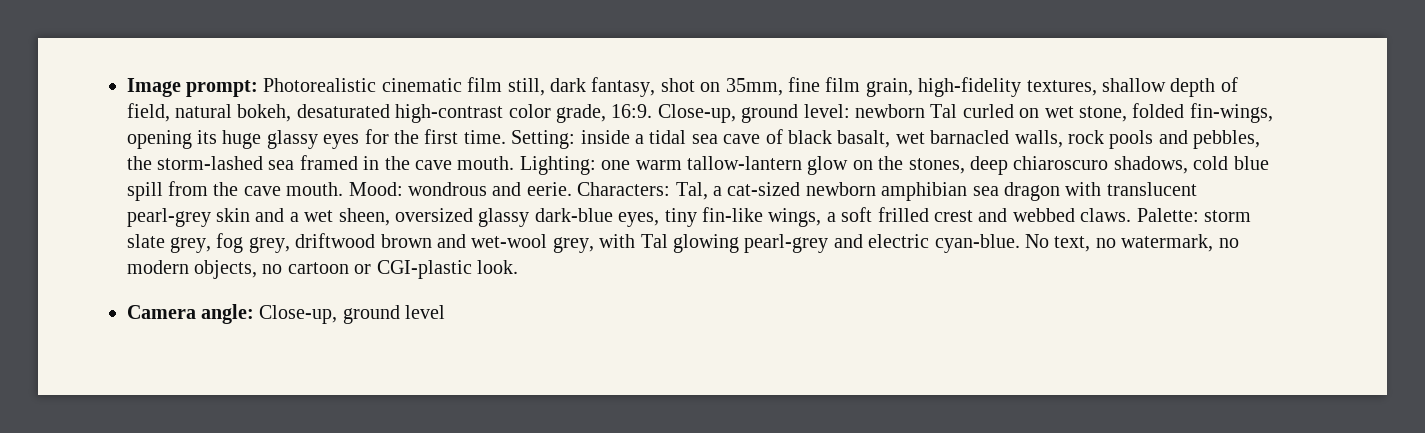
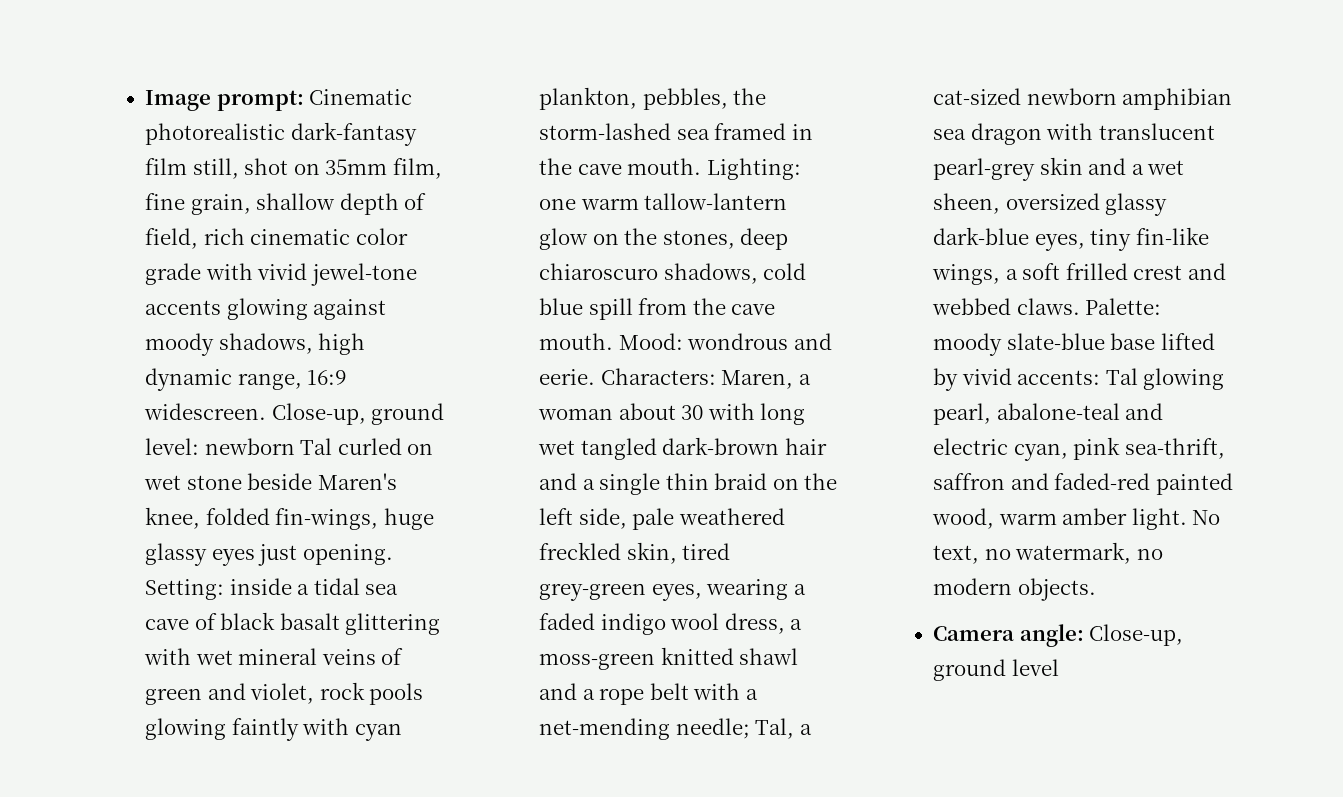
[263,77,1238,97] [126,103,653,123] Photorealistic cinematic film still, dark fantasy, shot on 35mm, fine film grain, high-fidelity textures, shallow depth of field, natural bokeh, desaturated high-contrast color grade, 16:9. -> [309,89,413,105] [145,122,417,146] [145,158,442,179] [145,193,427,215] [145,228,408,249] [145,263,417,286] [145,298,387,320] [145,333,366,356] [145,368,348,391] [144,403,267,420] Cinematic photorealistic dark-fantasy film still, shot on 35mm film, fine grain, shallow depth of field, rich cinematic color grade with vivid jewel-tone accents glowing against moody shadows, high dynamic range, 16:9 widescreen.
[1079,103,1273,123] [126,129,506,149] stone, folded fin-wings, opening its huge glassy eyes for the first time. -> [186,473,397,490] [145,507,434,530] [145,543,393,566] stone beside Maren's knee, folded fin-wings, huge glassy eyes just opening.
[837,130,1188,149] basalt, wet barnacled walls, rock pools and -> [279,613,441,635] [144,648,404,665] [145,682,424,705] [145,718,402,741] [539,87,638,110] basalt glittering with wet mineral veins of green and violet, rock pools glowing faintly with cyan plankton,
(671, 189) none -> [721,370,811,389] [538,403,806,425] [538,437,827,460] [539,473,838,495] [539,508,785,530] [539,542,731,564] [539,579,806,601] [539,613,803,635] [539,647,799,670] [539,683,758,705] [539,718,750,740] Maren, a woman about 30 with long wet tangled dark-brown hair and a single thin braid on the left side, pale weathered freckled skin, tired grey-green eyes, wearing a faded indigo wool dress, a moss-green knitted shawl and a rope belt with a net-mending needle;
[1204,210,1252,222] [126,233,1020,253] storm slate grey, fog grey, driftwood brown and wet-wool grey, with Tal glowing pearl-grey and electric cyan-blue. -> [933,333,1215,356] [933,368,1225,391] [933,403,1164,425] [933,437,1225,461] [933,473,1233,495] [932,508,1187,530] moody slate-blue base lifted by vivid accents: Tal glowing pearl, abalone-teal and electric cyan, pink sea-thrift, saffron and faded-red painted wood, warm amber light.
[194,260,519,279] objects, no cartoon or CGI-plastic look. -> [1017,578,1096,601] objects.

